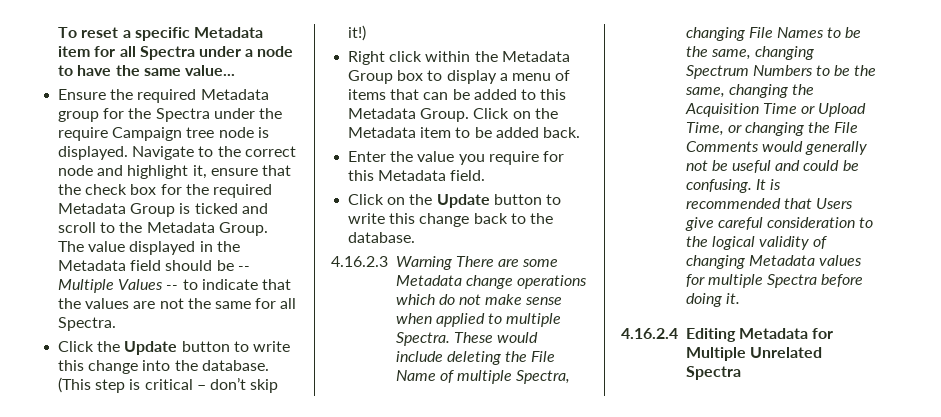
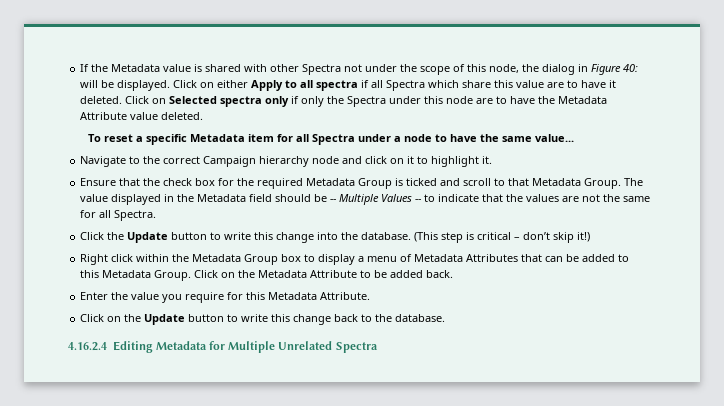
(58, 32) none -> [80,64,639,75] [80,80,617,91] [80,96,608,107] [80,112,204,120] If the Metadata value is shared with other Spectra not under the scope of this node, the dialog in Figure 40: will be displayed. Click on either Apply to all spectra if all Spectra which share this value are to have it deleted. Click on Selected spectra only if only the Spectra under this node are to have the Metadata Attribute value deleted. //
[58,89,269,103] [58,108,282,122] [58,127,269,141] [58,146,296,160] [58,165,258,179] Ensure the required Metadata group for the Spectra under the require Campaign tree node is displayed. Navigate to the correct node and highlight it, ensure -> [80,156,493,167] [80,178,117,186] Navigate to the correct Campaign hierarchy node and click on it to highlight it. // Ensure
[119,222,143,233] the -> [508,178,530,186] that
[348,89,387,100] items -> [414,254,519,262] Metadata Attributes
[420,127,452,138] item -> [310,270,358,278] Attribute
[450,170,486,181] field. -> [320,292,371,300] Attribute.
[331,256,559,270] [395,275,588,289] [395,294,563,305] [395,313,562,327] [395,332,539,346] [395,351,556,365] [395,370,571,384] [685,27,862,41] [685,46,815,60] [685,65,877,79] [684,84,815,98] [684,103,867,117] [685,122,859,136] [685,141,868,155] [685,160,859,173] [685,179,782,193] [685,198,854,209] [684,217,874,231] [685,236,828,250] [685,255,863,269] [685,274,864,288] [685,293,740,307] // 4.16.2.3 Warning There are some Metadata change operations which do not make sense when applied to multiple Spectra. These would include deleting the File Name of multiple Spectra, changing File Names to be the same, changing Spectrum Numbers to be the same, changing the Acquisition Time or Upload Time, or changing the File Comments would generally not be useful and could be confusing. It is recommended that Users give careful consideration to the logical validity of changing Metadata values for multiple Spectra before doing it. -> (446, 318) none

